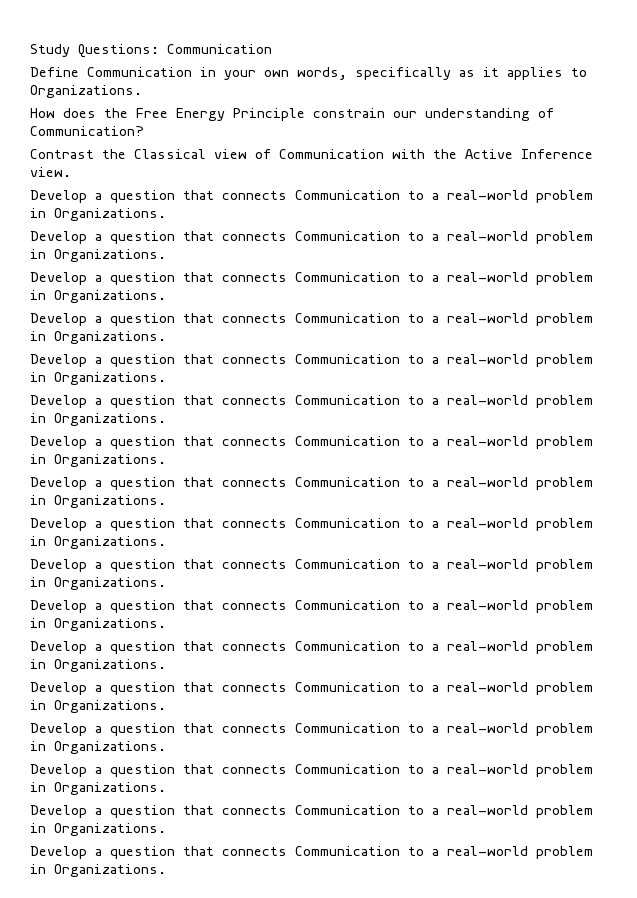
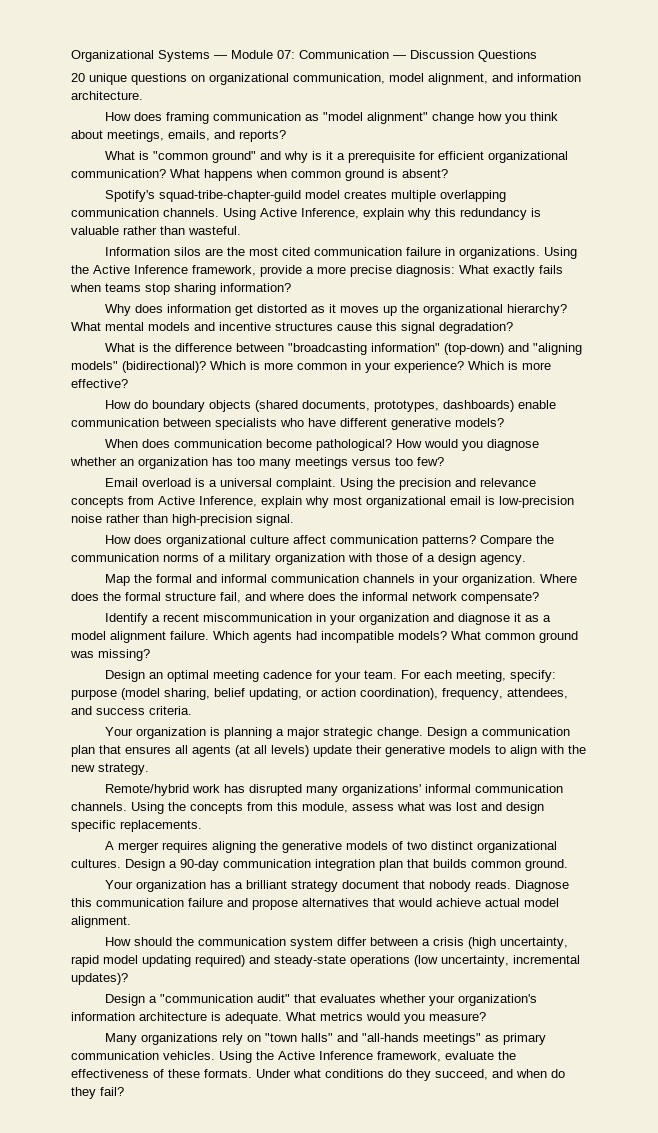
[30,44,272,58] [30,67,587,80] [30,85,142,98] [30,108,554,121] [30,126,144,136] [30,149,593,159] [30,167,71,177] [30,190,593,203] [30,208,166,221] [30,231,593,244] [30,249,166,262] [30,272,593,285] [30,290,166,303] [30,313,593,326] [30,331,166,344] [30,354,593,367] [30,372,166,385] [30,395,593,408] [30,413,166,426] [30,436,593,449] [30,454,166,467] [30,477,593,490] [30,495,166,508] [30,518,593,531] [30,536,166,549] [30,559,593,572] [30,577,166,590] [30,600,593,613] [30,618,166,631] [30,641,593,654] [30,659,166,672] [30,682,593,695] [30,700,166,713] [30,723,593,736] [30,741,166,754] [30,764,593,777] [30,782,166,795] [30,805,593,818] [30,823,166,836] [30,846,593,859] [30,864,166,877] Study Questions: Communication // Define Communication in your own words, specifically as it applies to Organizations. // How does the Free Energy Principle constrain our understanding of Communication? // Contrast the Classical view of Communication with the Active Inference view. // Develop a question that connects Communication to a real-world problem in Organizations. // Develop a question that connects Communication to a real-world problem in Organizations. // Develop a question that connects Communication to a real-world problem in Organizations. // Develop a question that connects Communication to a real-world problem in Organizations. // Develop a question that connects Communication to a real-world problem in Organizations. // Develop a question that connects Communication to a real-world problem in Organizations. // Develop a question that connects Communication to a real-world problem in Organizations. // Develop a question that connects Communication to a real-world problem in Organizations. // Develop a question that connects Communication to a real-world problem in Organizations. // Develop a question that connects Communication to a real-world problem in Organizations. // Develop a question that connects Communication to a real-world problem in Organizations. // Develop a question that connects Communication to a real-world problem in Organizations. // Develop a question that connects Communication to a real-world problem in Organizations. // Develop a question that connects Communication to a real-world problem in Organizations. // Develop a question that connects Communication to a real-world problem in Organizations. // Develop a question that connects Communication to a real-world problem in Organizations. // Develop a question that connects Communication to a real-world problem in Organizations. -> [71,50,537,62] [71,73,581,85] [71,91,143,100] [104,112,558,124] [71,130,286,142] [104,151,568,163] [71,169,448,181] [104,190,506,202] [71,208,541,220] [71,226,241,235] [104,247,577,259] [71,265,563,277] [70,283,291,295] [104,304,567,316] [71,322,513,334] [104,343,582,355] [71,361,551,373] [71,379,128,388] [104,400,556,412] [71,418,504,430] [104,439,539,451] [70,457,444,469] [104,478,536,490] [71,496,574,508] [71,514,294,526] [104,535,554,547] [71,553,526,565] [104,574,577,586] [71,592,539,604] [104,613,551,625] [71,631,578,643] [70,649,150,661] [104,670,556,682] [71,688,568,700] [71,706,192,715] [104,727,570,739] [71,745,586,757] [71,763,149,775] [104,784,563,796] [71,802,544,814] [71,820,202,832] [104,841,557,853] [71,859,568,871] [104,880,569,892] [71,898,559,910] [71,916,131,928] [104,937,568,949] [71,955,580,967] [71,973,128,985] [104,994,537,1006] [71,1012,486,1024] [104,1033,546,1045] [71,1051,516,1063] [71,1069,565,1081] [71,1087,124,1099] Organizational Systems — Module 07: Communication — Discussion Questions // 20 unique questions on organizational communication, model alignment, and information architecture. // How does framing communication as "model alignment" change how you think about meetings, emails, and reports? // What is "common ground" and why is it a prerequisite for efficient organizational communication? What happens when common ground is absent? // Spotify's squad-tribe-chapter-guild model creates multiple overlapping communication channels. Using Active Inference, explain why this redundancy is valuable rather than wasteful. // Information silos are the most cited communication failure in organizations. Using the Active Inference framework, provide a more precise diagnosis: What exactly fails when teams stop sharing information? // Why does information get distorted as it moves up the organizational hierarchy? What mental models and incentive structures cause this signal degradation? // What is the difference between "broadcasting information" (top-down) and "aligning models" (bidirectional)? Which is more common in your experience? Which is more effective? // How do boundary objects (shared documents, prototypes, dashboards) enable communication between specialists who have different generative models? // When does communication become pathological? How would you diagnose whether an organization has too many meetings versus too few? // Email overload is a universal complaint. Using the precision and relevance concepts from Active Inference, explain why most organizational email is low-precision noise rather than high-precision signal. // How does organizational culture affect communication patterns? Compare the communication norms of a military organization with those of a design agency. // Map the formal and informal communication channels in your organization. Where does the formal structure fail, and where does the informal network compensate? // Identify a recent miscommunication in your organization and diagnose it as a model alignment failure. Which agents had incompatible models? What common ground was missing? // Design an optimal meeting cadence for your team. For each meeting, specify: purpose (model sharing, belief updating, or action coordination), frequency, attendees, and success criteria. // Your organization is planning a major strategic change. Design a communication plan that ensures all agents (at all levels) update their generative models to align with the new strategy. // Remote/hybrid work has disrupted many organizations' informal communication channels. Using the concepts from this module, assess what was lost and design specific replacements. // A merger requires aligning the generative models of two distinct organizational cultures. Design a 90-day communication integration plan that builds common ground. // Your organization has a brilliant strategy document that nobody reads. Diagnose this communication failure and propose alternatives that would achieve actual model alignment. // How should the communication system differ between a crisis (high uncertainty, rapid model updating required) and steady-state operations (low uncertainty, incremental updates)? // Design a "communication audit" that evaluates whether your organization's information architecture is adequate. What metrics would you measure? // Many organizations rely on "town halls" and "all-hands meetings" as primary communication vehicles. Using the Active Inference framework, evaluate the effectiveness of these formats. Under what conditions do they succeed, and when do they fail?

